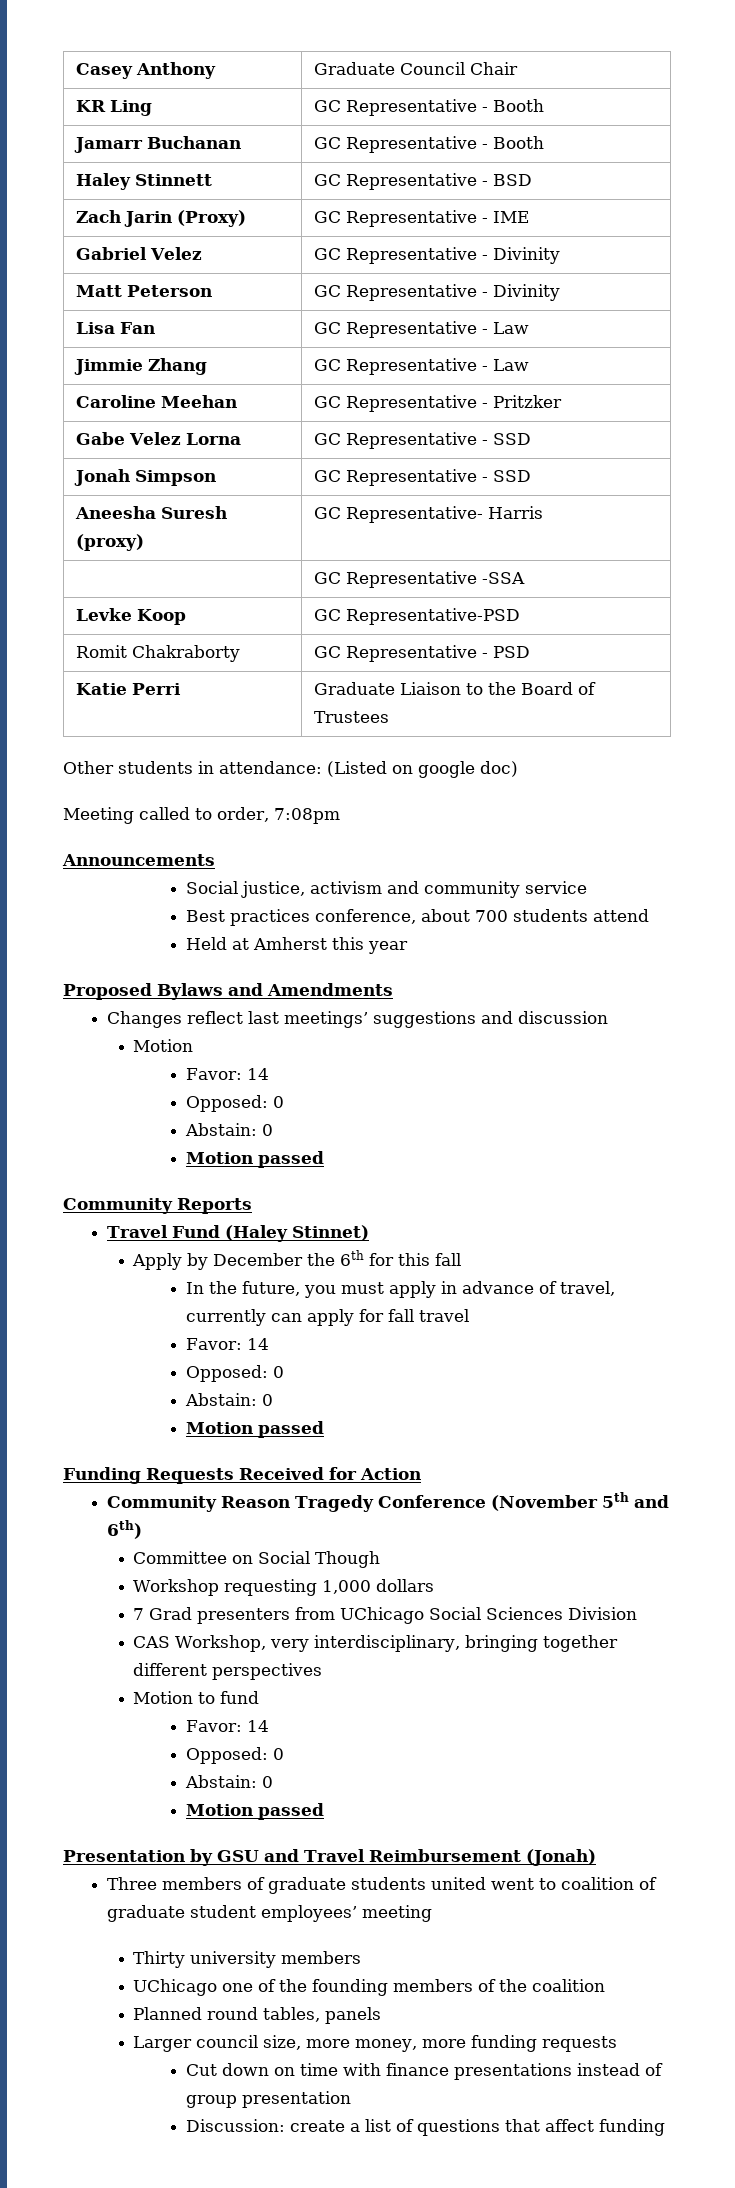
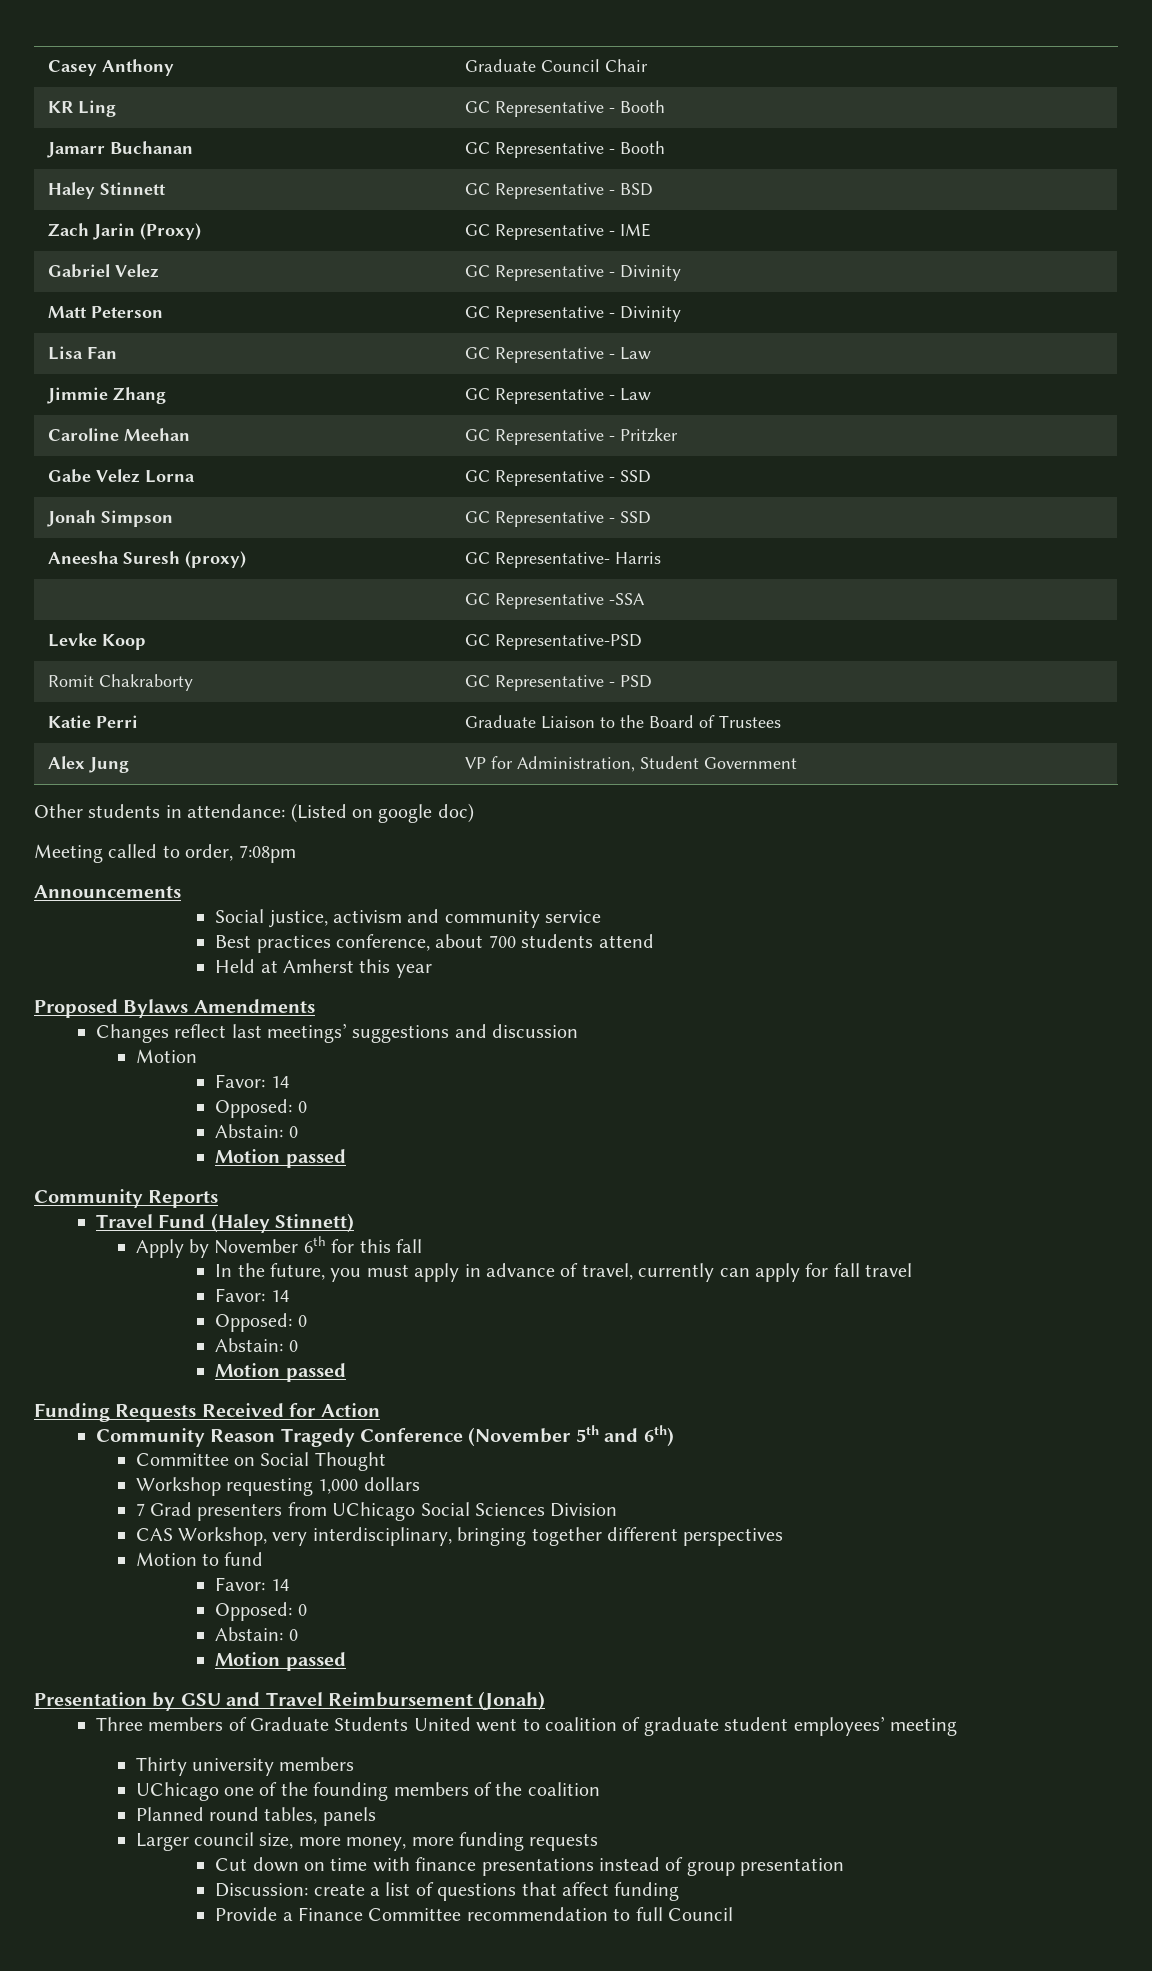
(390, 717) none -> [47,756,129,773] [464,756,797,772] // Alex Jung | VP for Administration, Student Government
[228,983,263,996] and -> (189, 1008) none
[292,1225,370,1241] Stinnet) -> [275,1213,355,1233] Stinnett)
[213,1253,336,1266] December the -> [214,1239,299,1254] November
[315,1551,381,1568] Though -> [314,1452,386,1471] Thought
[268,1877,487,1894] graduate students united -> [250,1717,471,1731] Graduate Students United
(665, 2127) none -> [215,1907,734,1921] // Provide a Finance Committee recommendation to full Council

